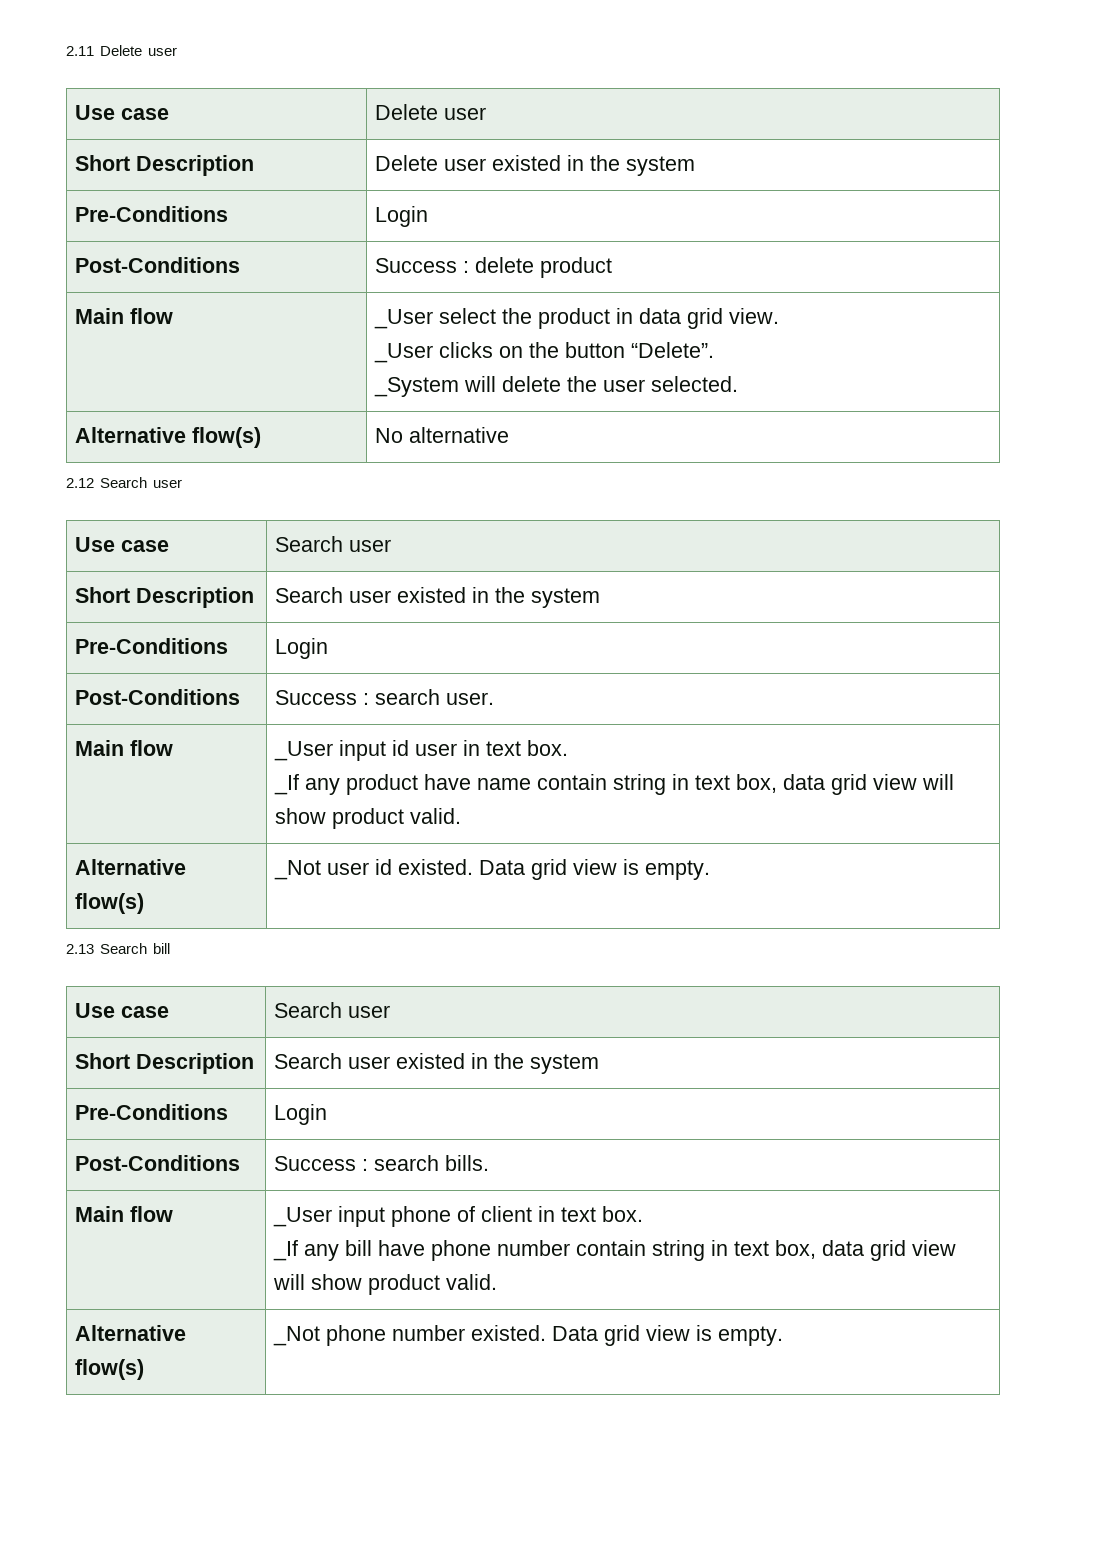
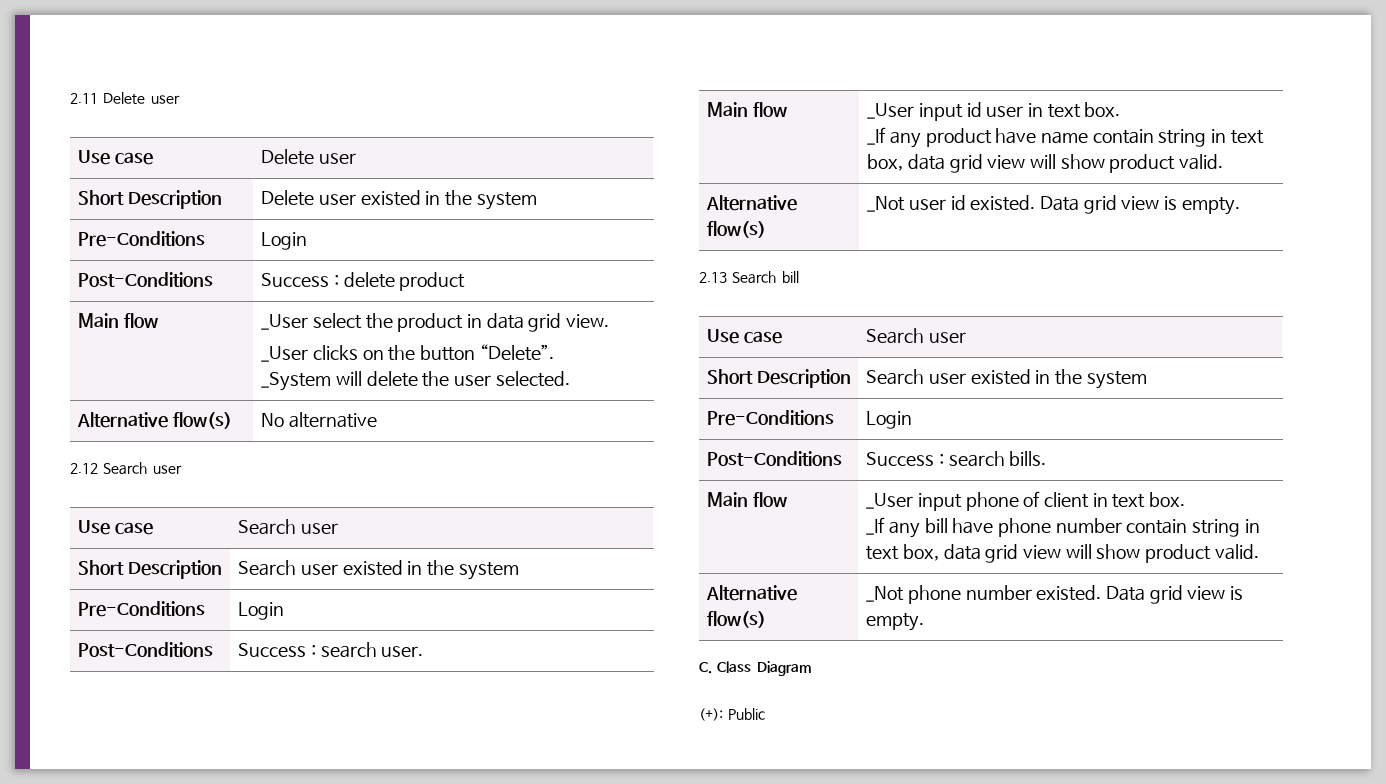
(783, 1336) none -> [699,661,811,676] [699,708,766,721] // C. Class Diagram // (+): Public

